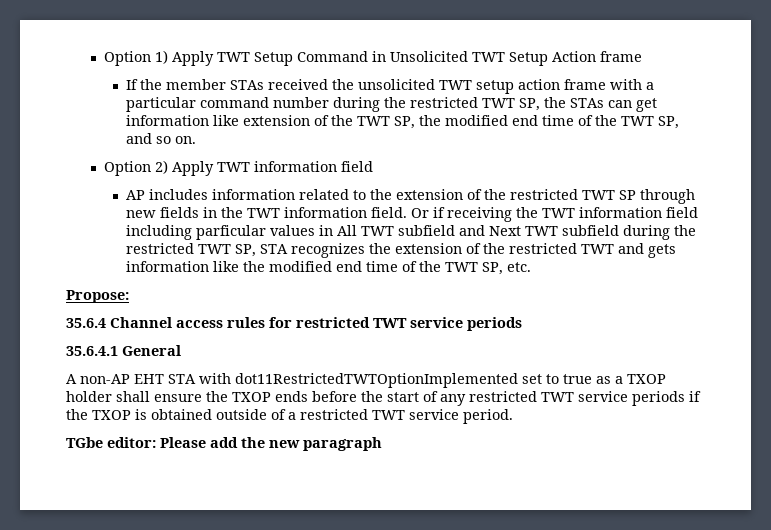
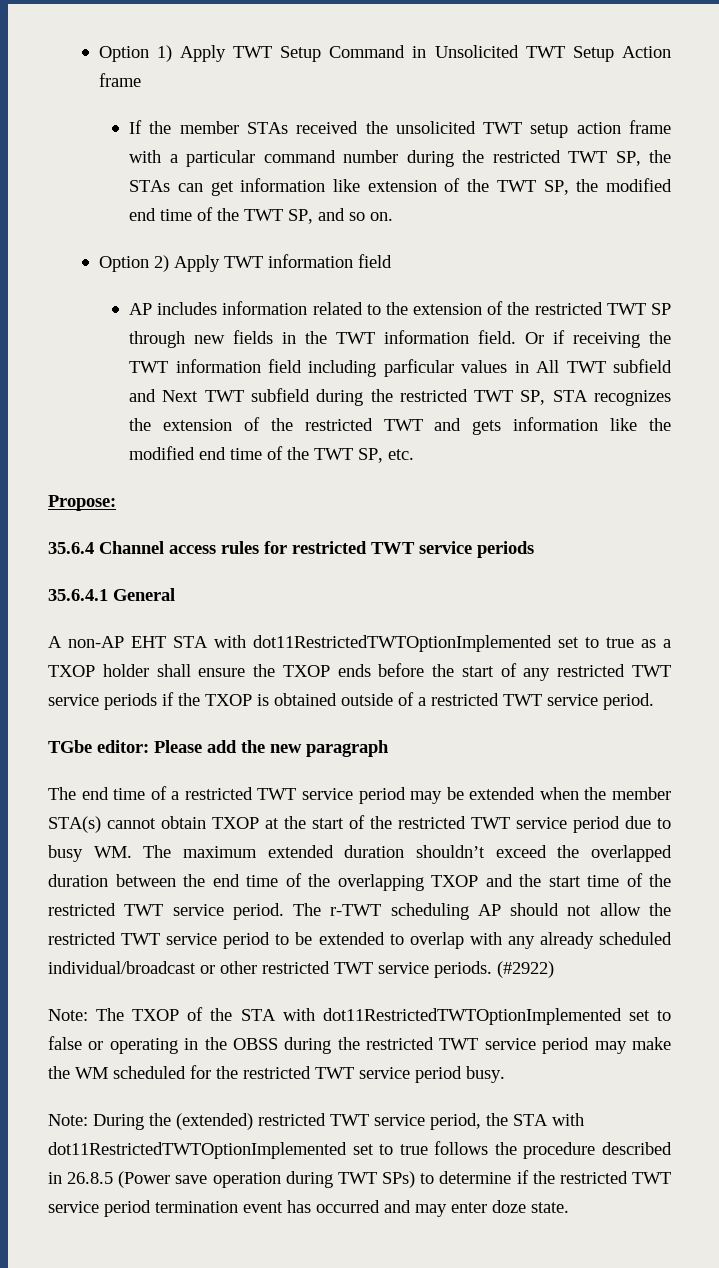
(382, 444) none -> [48,786,671,804] [48,815,671,833] [48,845,672,862] [48,873,671,891] [48,903,671,920] [48,932,672,949] [48,961,554,978] [48,1007,671,1025] [48,1036,671,1054] [48,1065,505,1083] [48,1113,584,1130] [48,1141,672,1159] [48,1170,671,1188] [48,1200,569,1217] // The end time of a restricted TWT service period may be extended when the member STA(s) cannot obtain TXOP at the start of the restricted TWT service period due to busy WM. The maximum extended duration shouldn’t exceed the overlapped duration between the end time of the overlapping TXOP and the start time of the restricted TWT service period. The r-TWT scheduling AP should not allow the restricted TWT service period to be extended to overlap with any already scheduled individual/broadcast or other restricted TWT service periods. (#2922) // Note: The TXOP of the STA with dot11RestrictedTWTOptionImplemented set to false or operating in the OBSS during the restricted TWT service period may make the WM scheduled for the restricted TWT service period busy. // Note: During the (extended) restricted TWT service period, the STA with dot11RestrictedTWTOptionImplemented set to true follows the procedure described in 26.8.5 (Power save operation during TWT SPs) to determine if the restricted TWT service period termination event has occurred and may enter doze state.

